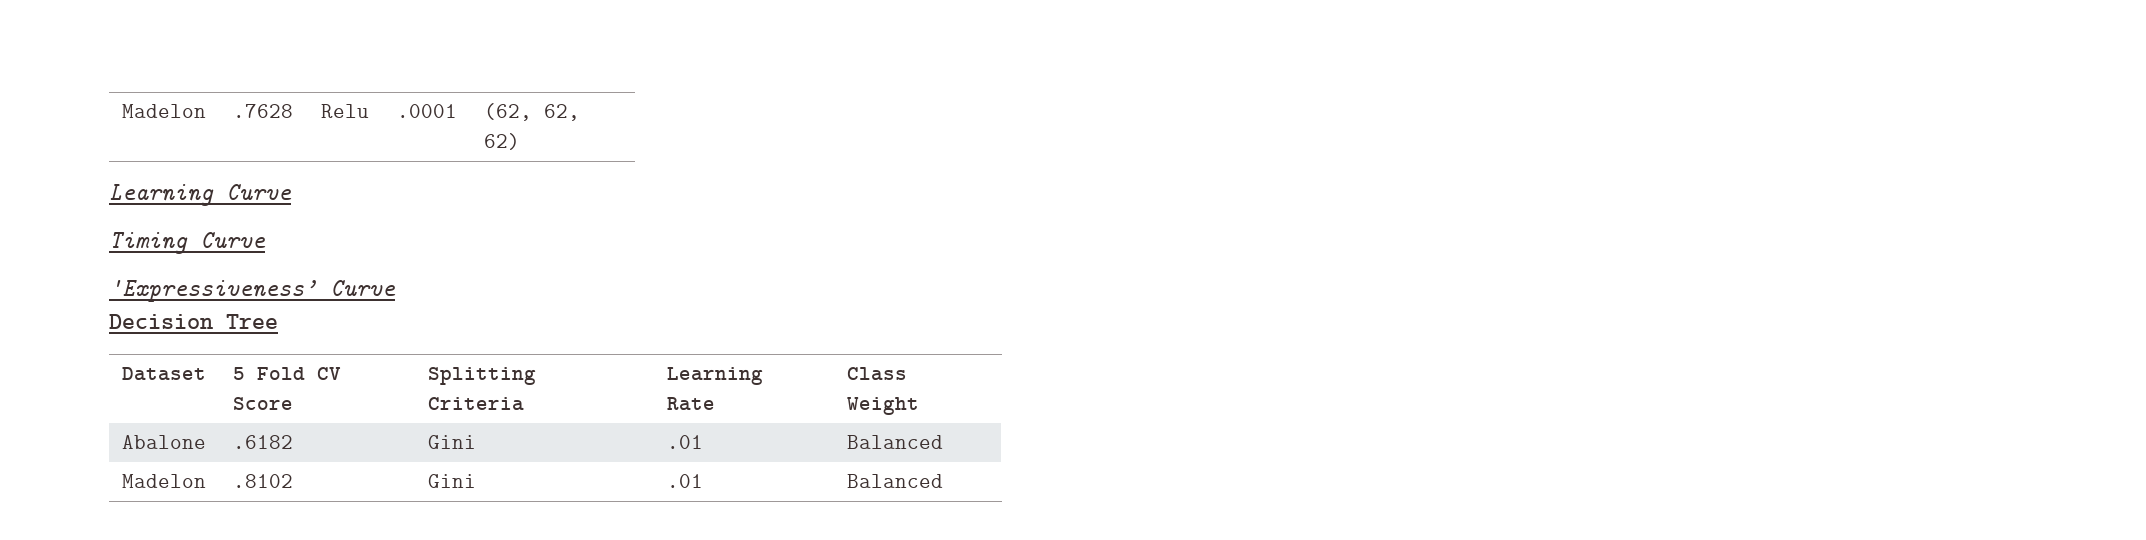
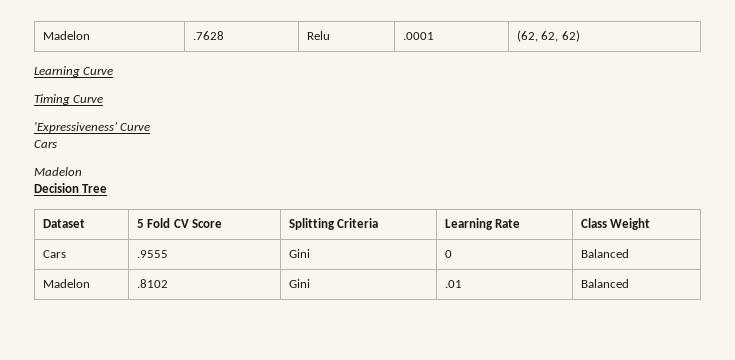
(396, 288) none -> [34,140,57,148] [34,167,82,176] // Cars // Madelon
[122,435,207,449] [233,435,294,449] [428,435,477,449] [667,435,704,449] Abalone | .6182 | Gini | .01 -> [43,250,67,258] [137,250,169,258] [289,249,311,258] [445,250,453,258] Cars | .9555 | Gini | 0

